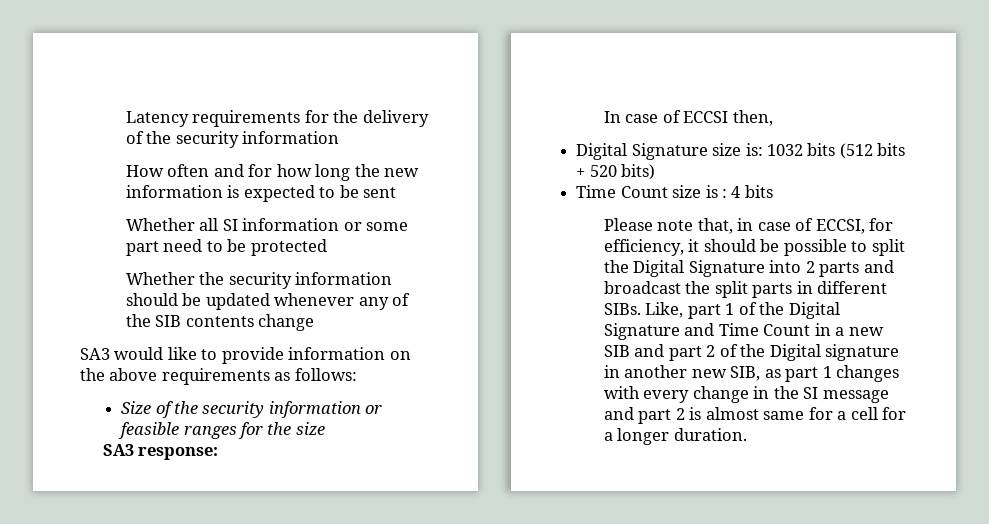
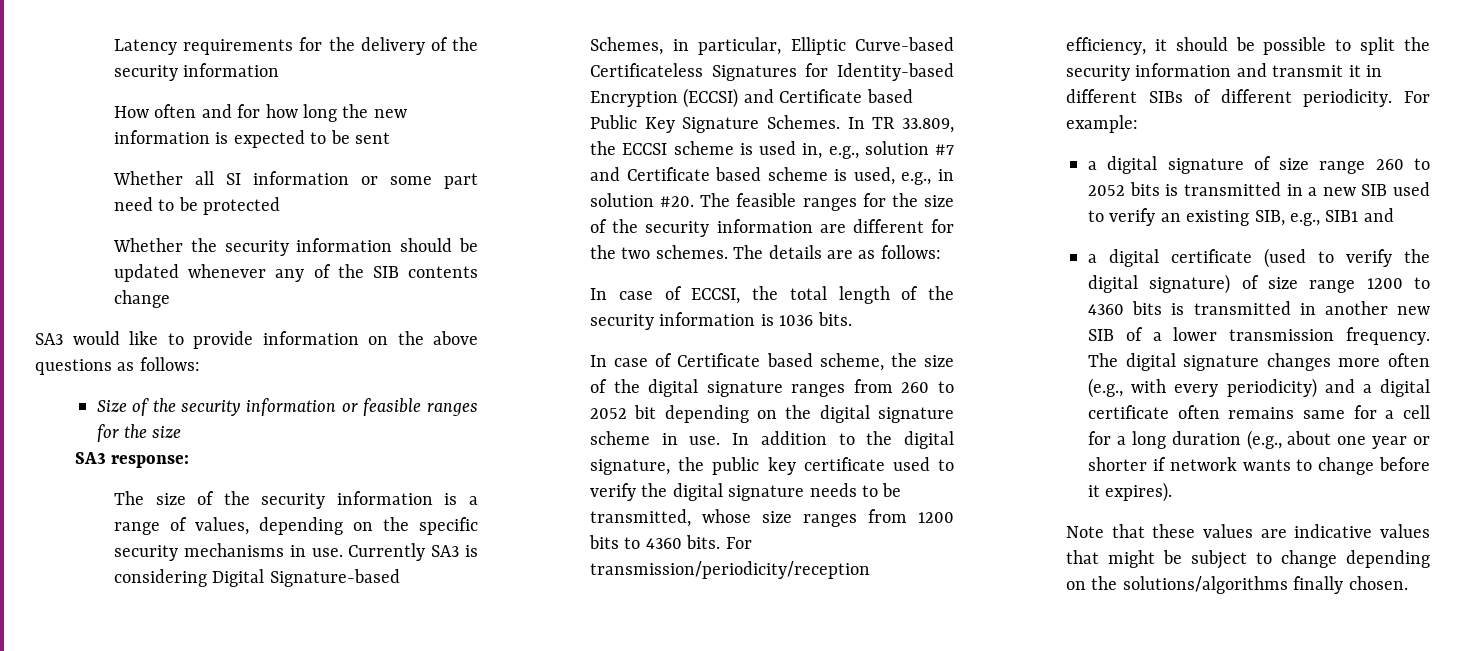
[161,368,270,385] requirements -> [35,359,112,375] questions
[603,110,773,126] [576,143,906,160] [576,164,656,180] [576,185,773,198] [603,218,894,234] In case of ECCSI then, // Digital Signature size is: 1032 bits (512 bits + 520 bits) // Time Count size is : 4 bits // Please note that, in case of ECCSI, for -> [114,491,478,509] [114,517,479,535] [114,543,478,561] [114,569,400,587] [590,37,954,55] [590,63,954,81] [590,88,913,108] [590,115,954,133] [590,141,954,159] [590,167,954,185] [590,193,955,211] [590,219,954,237] [590,245,941,259] [590,286,954,304] [590,312,852,330] [590,353,954,371] [590,379,954,397] [590,405,954,423] [590,431,954,449] [590,457,954,475] [590,483,902,501] [590,509,954,527] [589,535,752,549] [590,561,871,579] The size of the security information is a range of values, depending on the specific security mechanisms in use. Currently SA3 is considering Digital Signature-based Schemes, in particular, Elliptic Curve-based Certificateless Signatures for Identity-based Encryption (ECCSI) and Certificate based Public Key Signature Schemes. In TR 33.809, the ECCSI scheme is used in, e.g., solution #7 and Certificate based scheme is used, e.g., in solution #20. The feasible ranges for the size of the security information are different for the two schemes. The details are as follows: // In case of ECCSI, the total length of the security information is 1036 bits. // In case of Certificate based scheme, the size of the digital signature ranges from 260 to 2052 bit depending on the digital signature scheme in use. In addition to the digital signature, the public key certificate used to verify the digital signature needs to be transmitted, whose size ranges from 1200 bits to 4360 bits. For transmission/periodicity/reception
[633,260,894,277] [603,281,888,298] [603,302,840,319] [603,323,884,340] [603,344,900,361] [603,365,900,382] [603,386,889,403] [603,407,759,424] Digital Signature into 2 parts and broadcast the split parts in different SIBs. Like, part 1 of the Digital Signature and Time Count in a new SIB and part 2 of the Digital signature in another new SIB, as part 1 changes with every change in the SI message and part 2 is almost -> [1066,63,1383,81] [1066,89,1430,107] [1066,115,1139,133] [1088,156,1430,174] [1088,182,1430,196] [1088,208,1394,226] [1088,248,1430,268] [1088,274,1430,294] [1088,301,1430,315] [1088,327,1430,345] [1088,353,1430,371] [1088,378,1430,398] [1088,405,1295,419] security information and transmit it in different SIBs of different periodicity. For example: // a digital signature of size range 260 to 2052 bits is transmitted in a new SIB used to verify an existing SIB, e.g., SIB1 and // a digital certificate (used to verify the digital signature) of size range 1200 to 4360 bits is transmitted in another new SIB of a lower transmission frequency. The digital signature changes more often (e.g., with every periodicity) and a digital certificate often remains
[617,428,747,445] longer duration. -> [1131,430,1430,450] [1088,457,1430,475] [1088,482,1173,502] [1066,524,1430,538] [1066,550,1430,569] [1066,576,1408,594] long duration (e.g., about one year or shorter if network wants to change before it expires). // Note that these values are indicative values that might be subject to change depending on the solutions/algorithms finally chosen.

